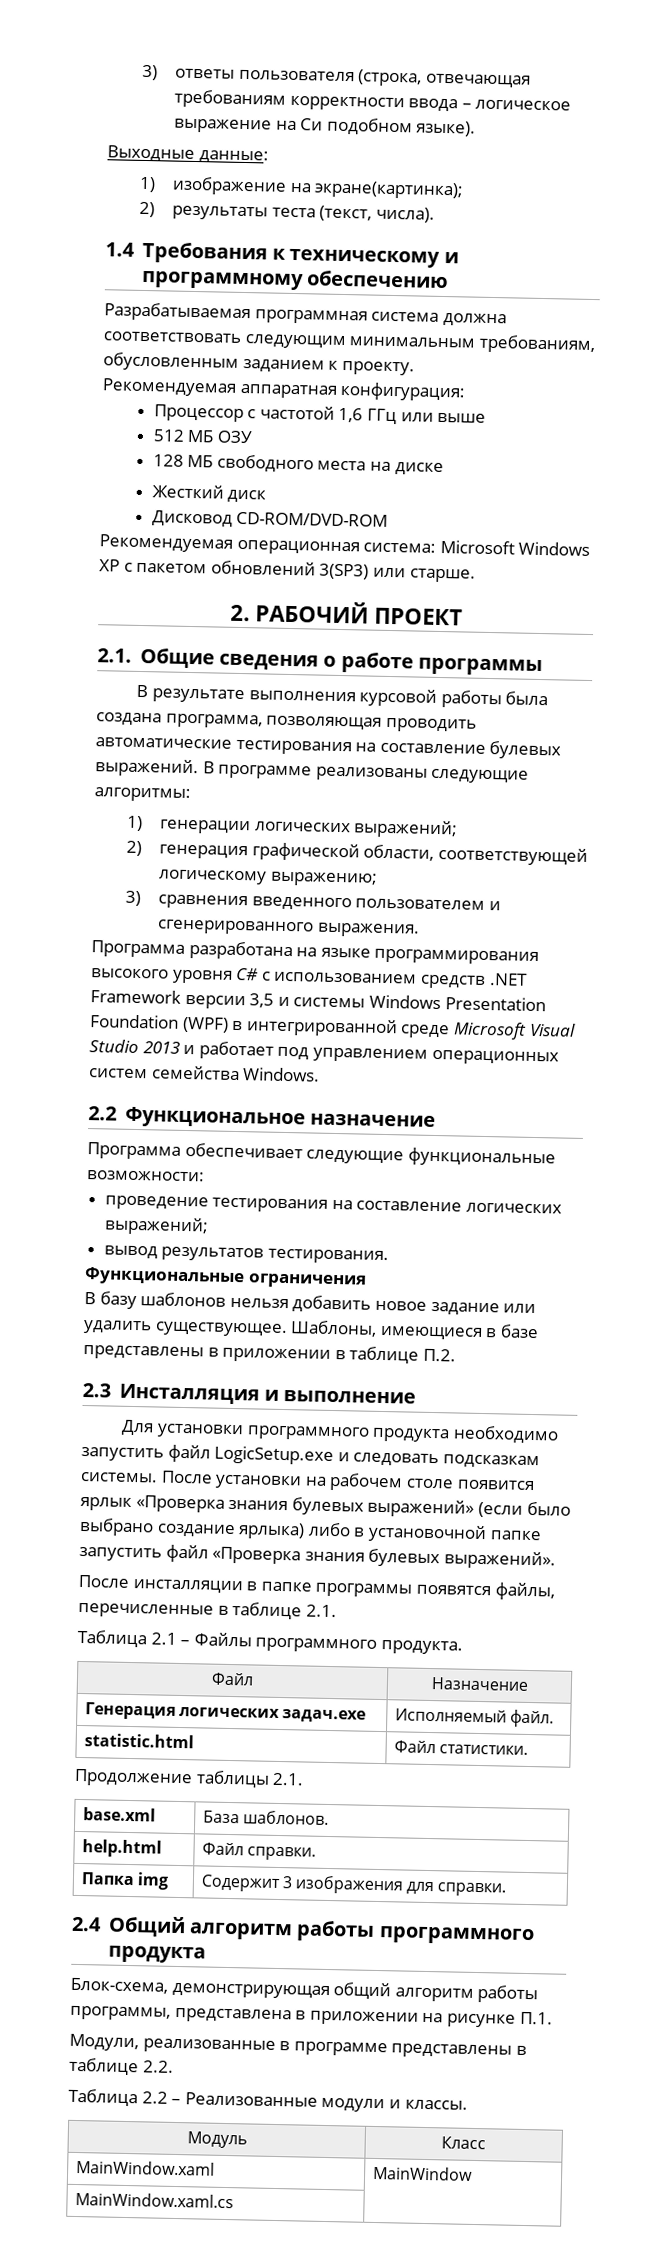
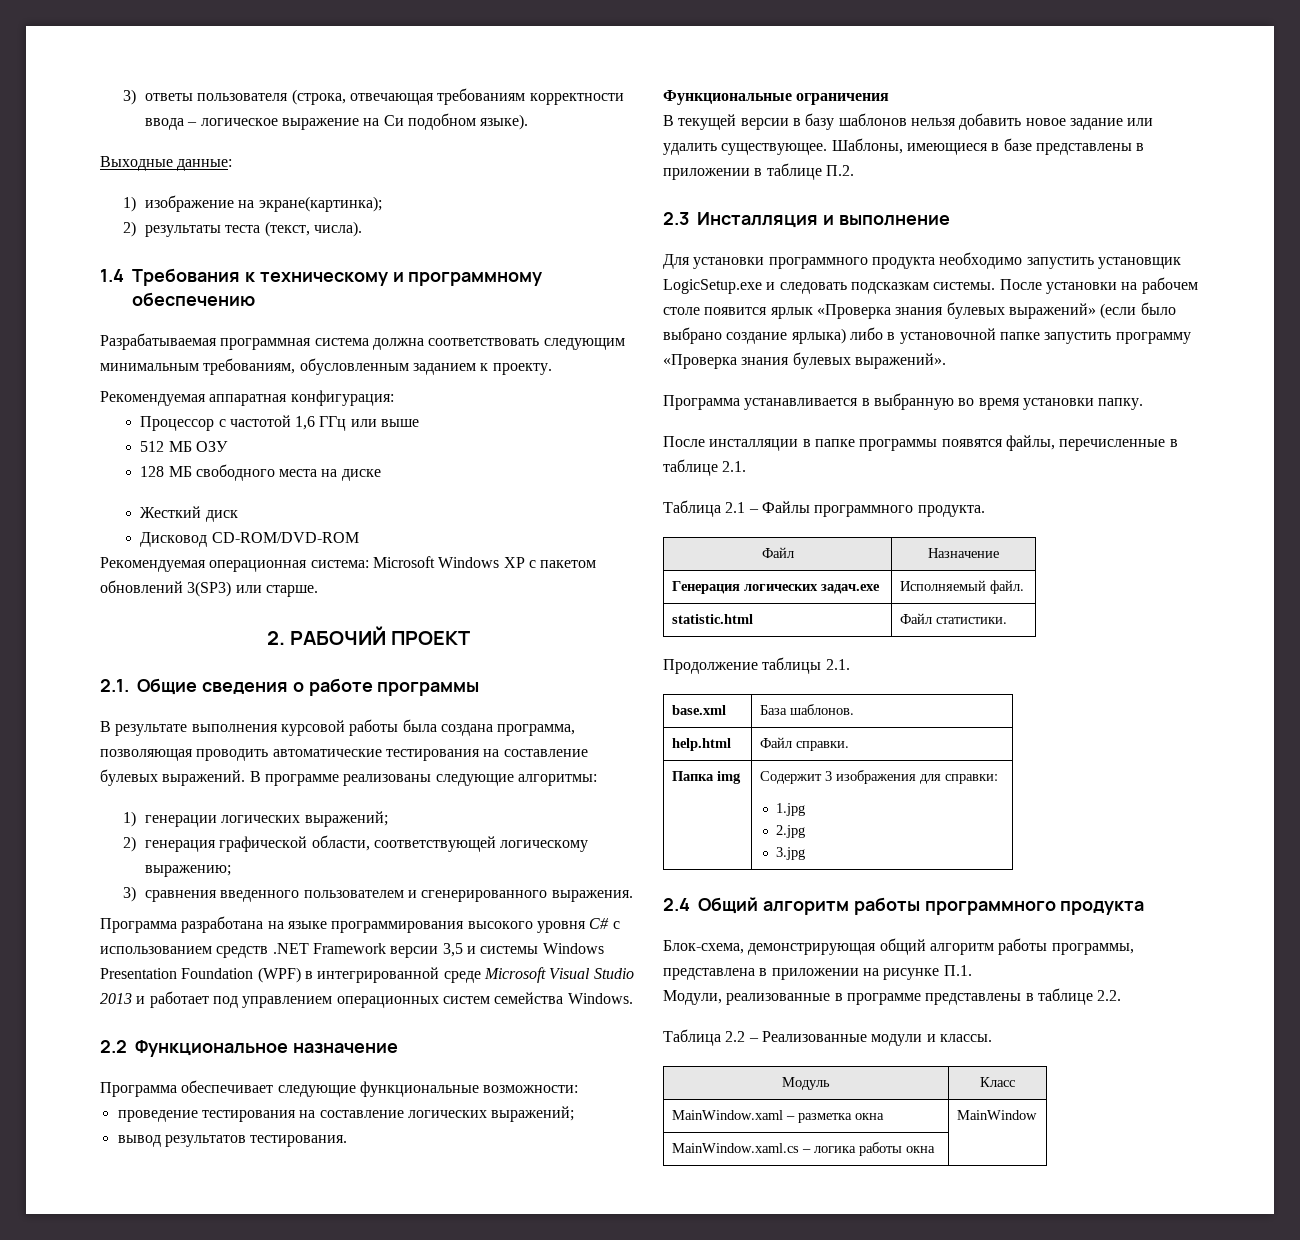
(96, 1298) none -> [678,114,801,130] текущей версии в
[167,1444,211,1463] файл -> [1097,257,1181,269] установщик
[165,1544,209,1563] файл -> [1115,332,1191,344] программу
(556, 1560) none -> [663,393,1144,410] // Программа устанавливается в выбранную во время установки папку.
[437,1882,507,1897] справки. -> [944,774,998,784] [775,803,805,816] [775,825,805,838] [775,847,805,860] справки: // 1.jpg // 2.jpg // 3.jpg
(215, 2167) none -> [785,1113,884,1123] – разметка окна
(234, 2200) none -> [801,1142,935,1156] – логика работы окна

